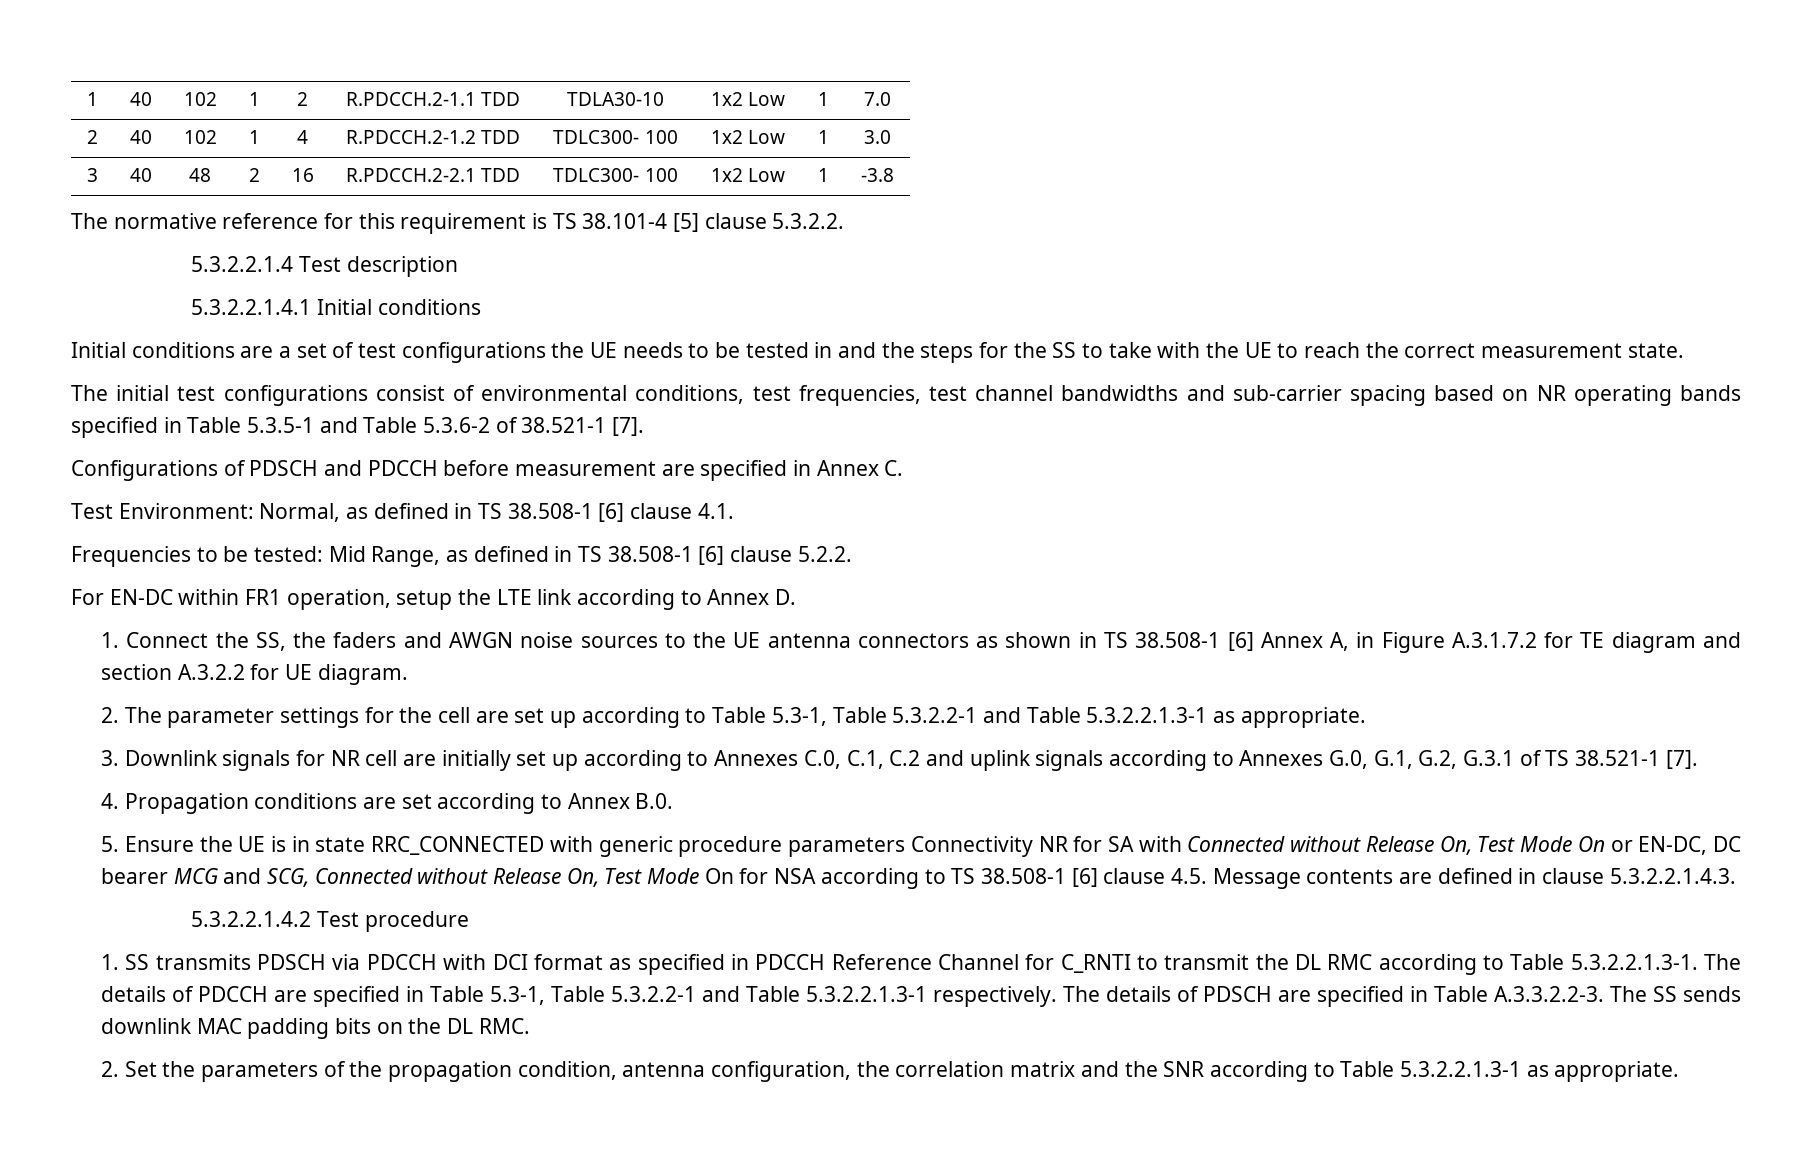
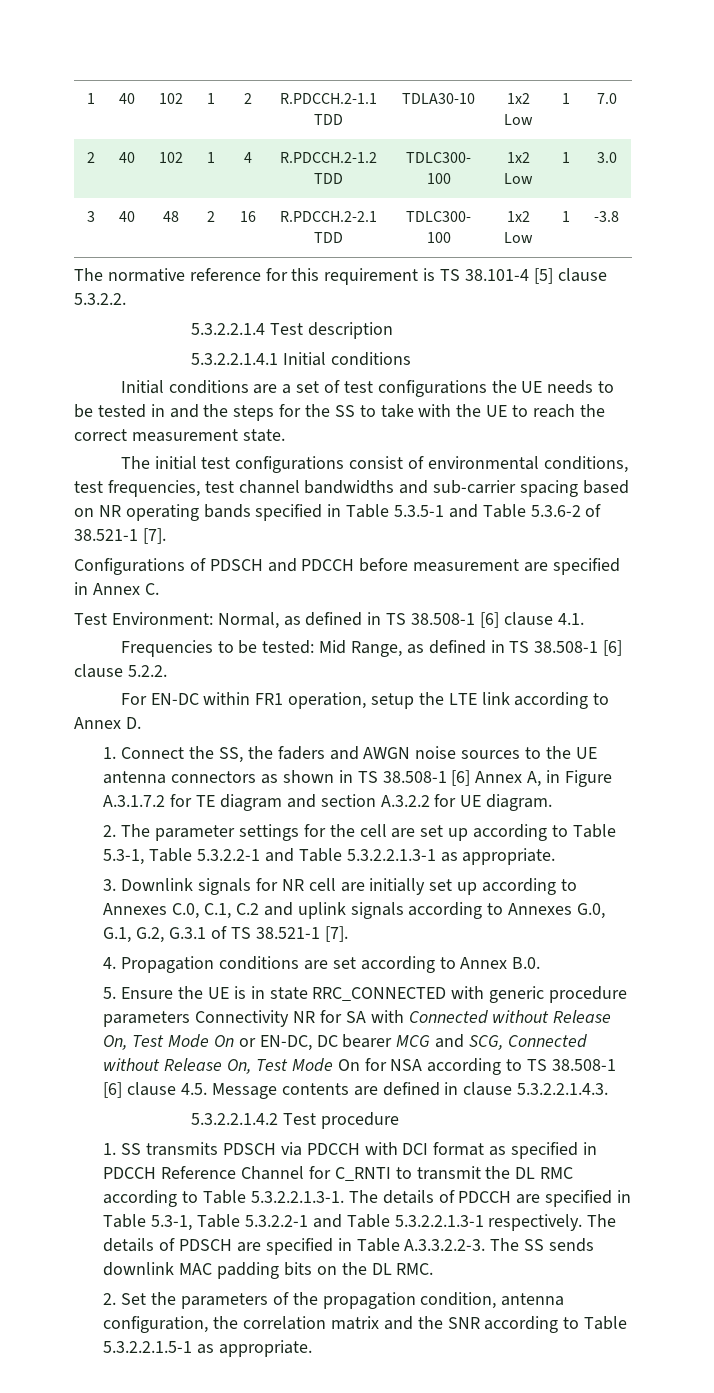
[1399,1061,1521,1077] 5.3.2.2.1.3-1 -> [103,1341,193,1353] 5.3.2.2.1.5-1

